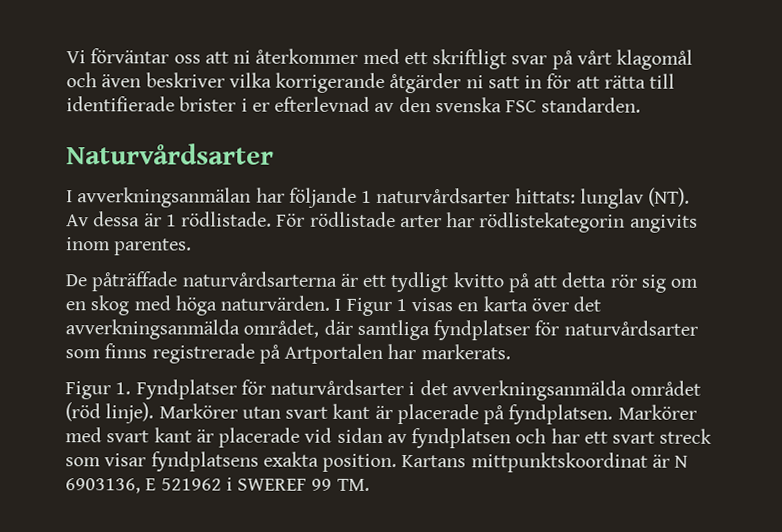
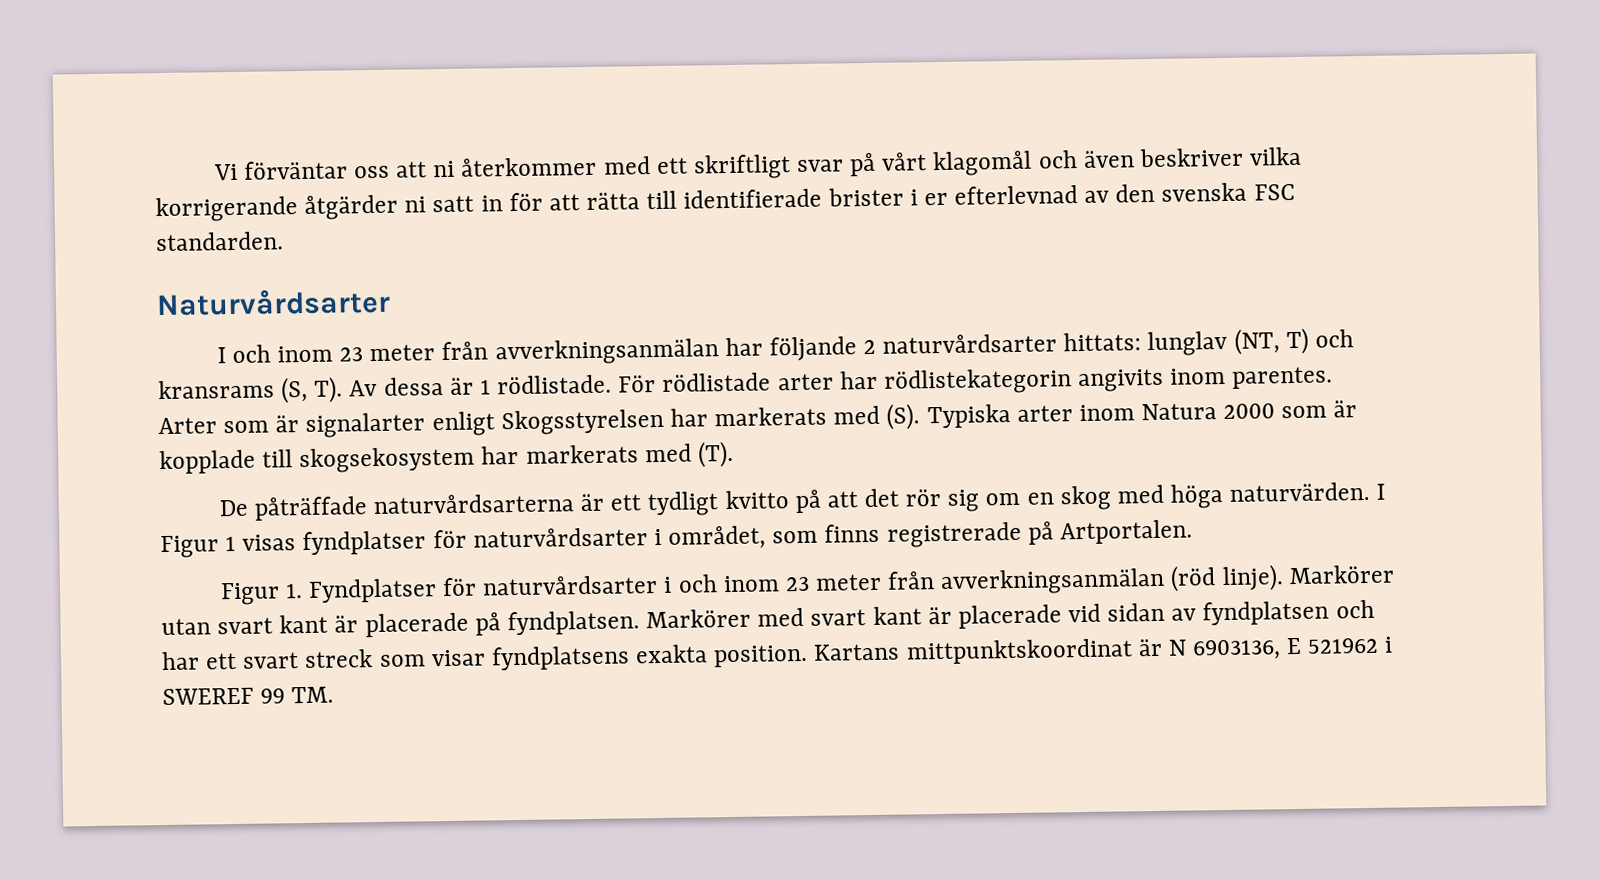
(73, 196) none -> [231,341,489,364] och inom 23 meter från
[361,190,373,203] 1 -> [863,339,877,355] 2
[648,187,691,207] (NT). -> [1233,327,1354,355] [158,376,344,404] (NT, T) och kransrams (S, T).
(193, 247) none -> [158,400,1358,438] [159,440,734,475] Arter som är signalarter enligt Skogsstyrelsen har markerats med (S). Typiska arter inom Natura 2000 som är kopplade till skogsekosystem har markerats med (T).
[561,272,607,288] detta -> [864,488,900,508] det
[457,296,602,312] [65,319,430,341] en karta över det avverkningsanmälda området, där samtliga -> (297, 542) none
(698, 328) none -> [653,525,767,550] i området,
[284,343,511,364] Artportalen har markerats. -> [1059,519,1193,545] Artportalen.
[419,380,702,401] det avverkningsanmälda området -> [677,567,1166,596] och inom 23 meter från avverkningsanmälan

